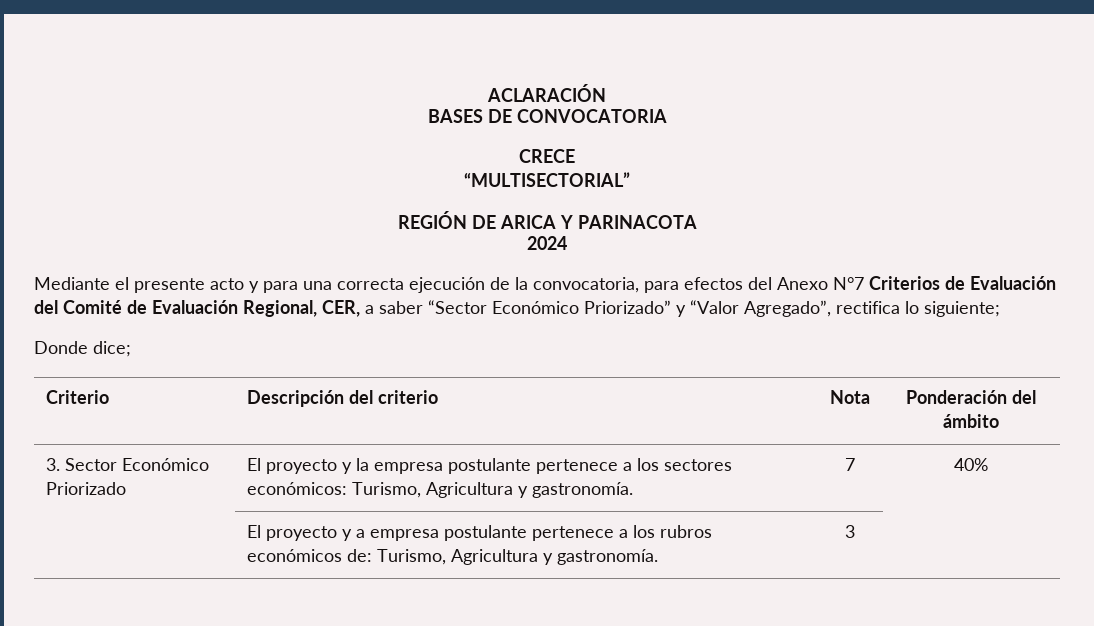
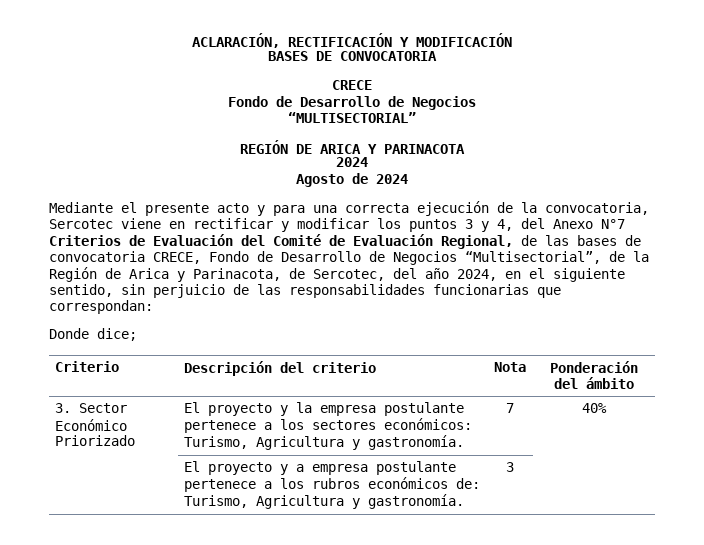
[487,84,606,102] ACLARACIÓN -> [192,33,512,48] ACLARACIÓN, RECTIFICACIÓN Y MODIFICACIÓN
(575, 156) none -> [228,96,476,110] // Fondo de Desarrollo de Negocios
(567, 243) none -> [296,173,408,187] // Agosto de 2024
[644,277,743,293] para efectos -> [49,218,513,232] Sercotec viene en rectificar y modificar los puntos 3 y 4,
[322,300,1000,317] CER, a saber “Sector Económico Priorizado” y “Valor Agregado”, rectifica lo siguiente; -> [521,235,641,246] [49,251,649,265] [49,267,625,282] [49,284,561,298] [49,300,153,314] de las bases de convocatoria CRECE, Fondo de Desarrollo de Negocios “Multisectorial”, de la Región de Arica y Parinacota, de Sercotec, del año 2024, en el siguiente sentido, sin perjuicio de las responsabilidades funcionarias que correspondan:

